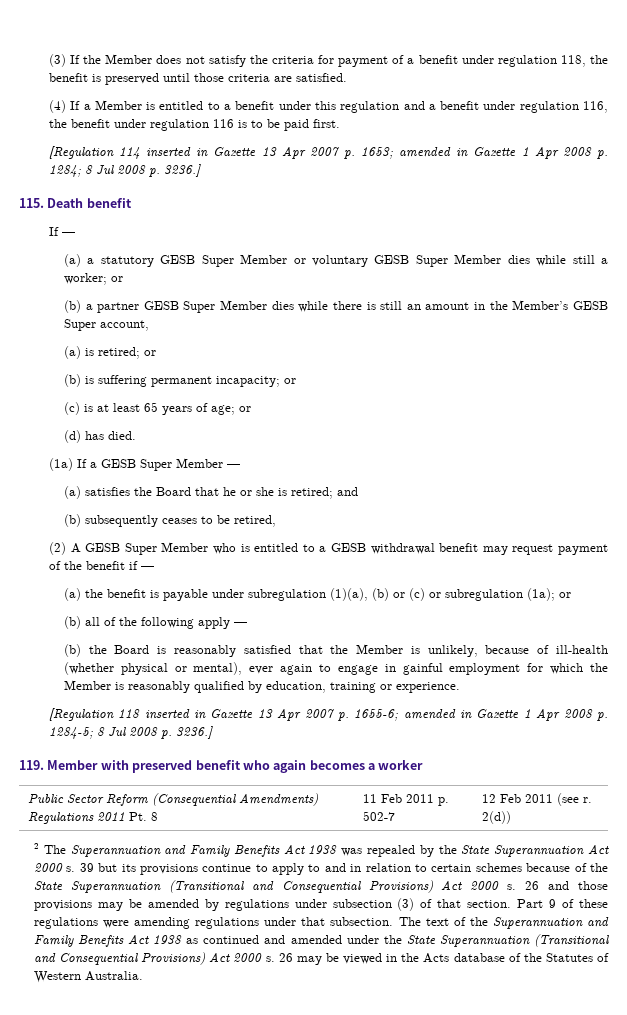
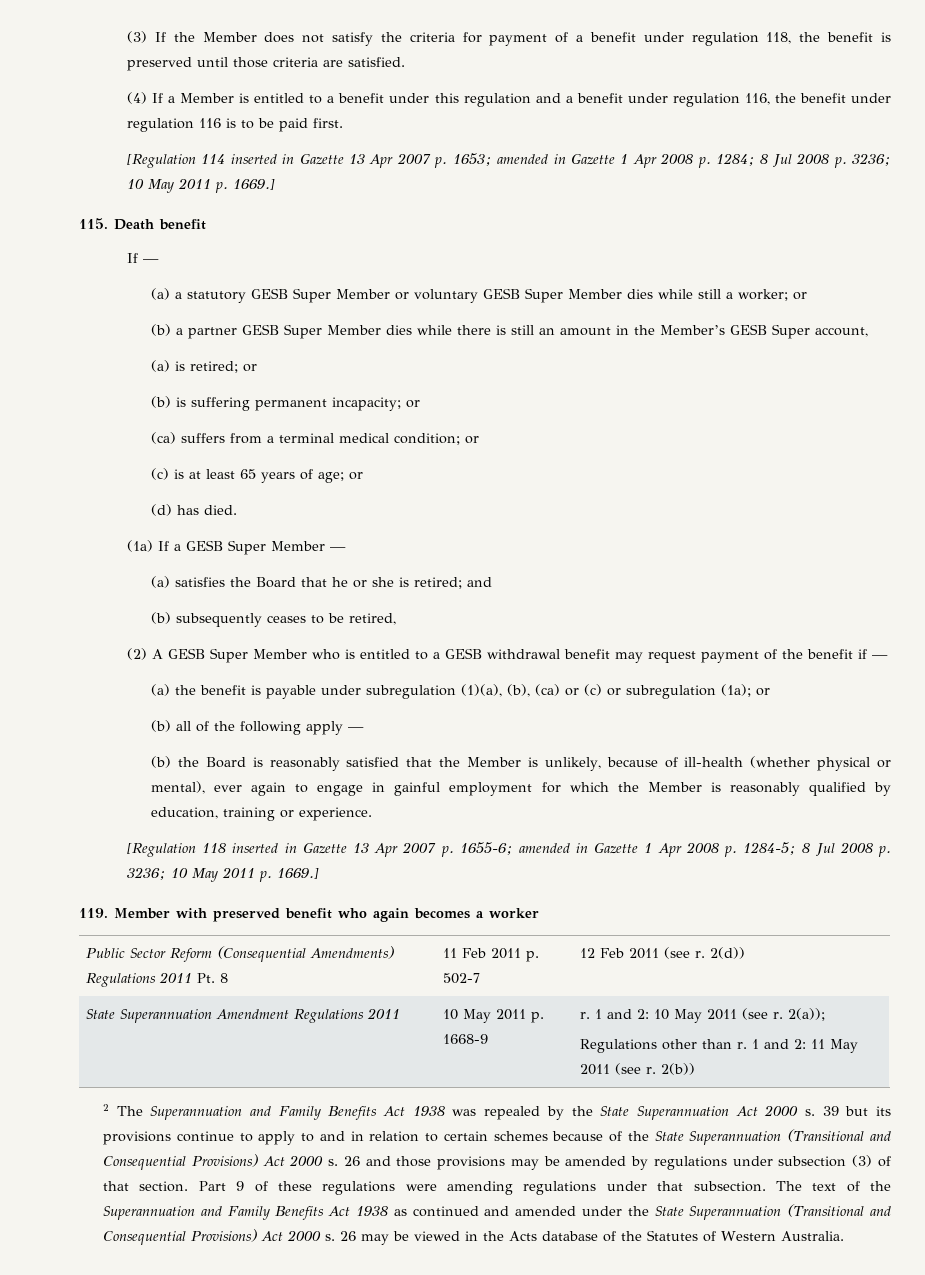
[163,164,201,177] 3236.] -> [851,153,891,166] [127,178,276,193] 3236; 10 May 2011 p. 1669.]
(296, 381) none -> [151,432,480,445] // (ca) suffers from a terminal medical condition; or
[371,588,389,601] (b) -> [507,684,561,697] (b), (ca)
[175,726,213,739] 3236.] -> [127,867,320,882] 3236; 10 May 2011 p. 1669.]
(511, 817) none -> [85,1008,400,1023] [442,1009,544,1023] [442,1034,488,1044] [579,1008,825,1023] [579,1039,858,1053] [579,1063,695,1075] // State Superannuation Amendment Regulations 2011 | 10 May 2011 p. 1668-9 | r. 1 and 2: 10 May 2011 (see r. 2(a)); // Regulations other than r. 1 and 2: 11 May 2011 (see r. 2(b))

